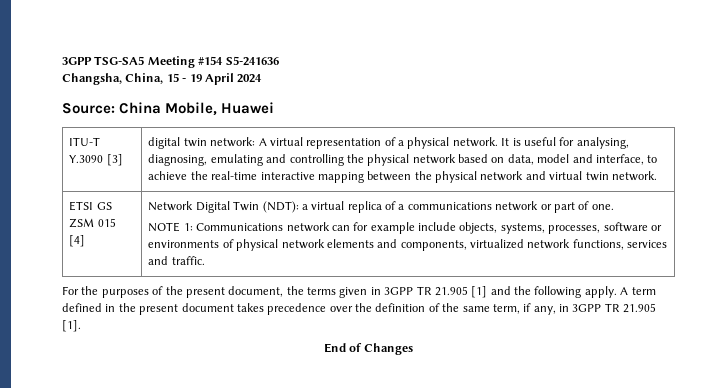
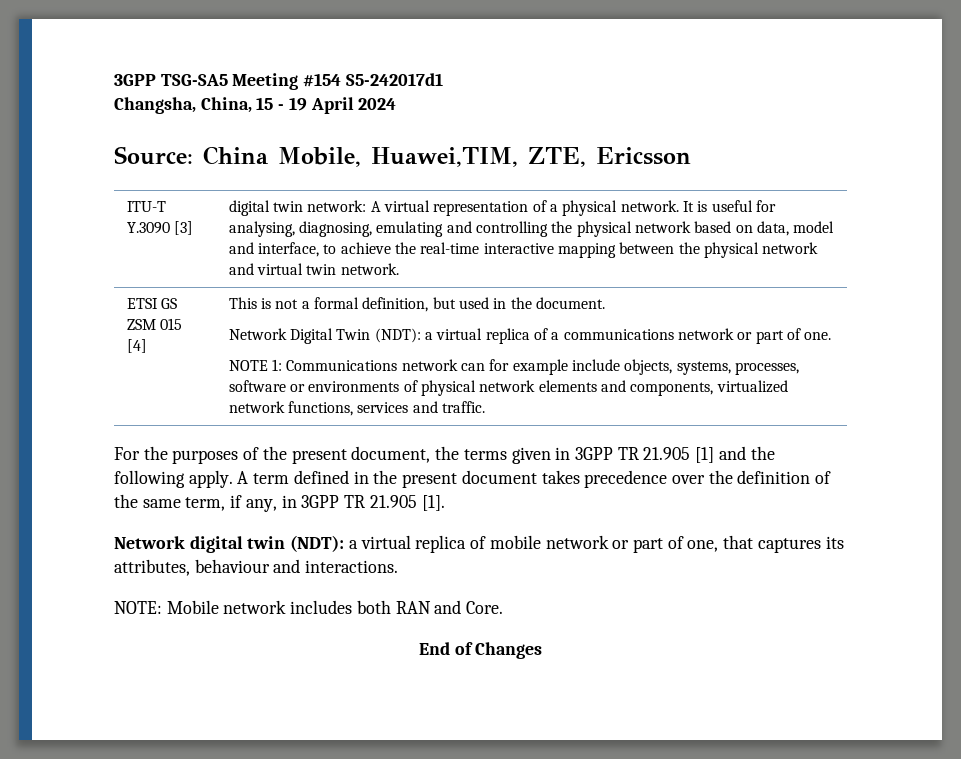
[225,56,279,66] S5-241636 -> [345,73,443,86] S5-242017d1
[221,102,275,114] Huawei -> [371,147,691,167] Huawei,TIM, ZTE, Ericsson
(86, 241) none -> [228,297,605,312] This is not a formal definition, but used in the document. //
(81, 326) none -> [114,535,844,553] [114,559,399,576] [114,600,504,614] // Network digital twin (NDT): a virtual replica of mobile network or part of one, that captures its attributes, behaviour and interactions. // NOTE: Mobile network includes both RAN and Core.

